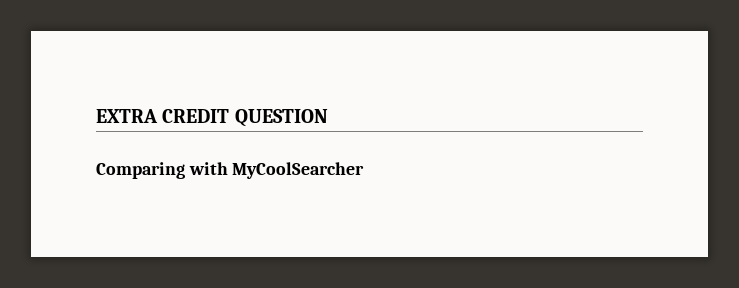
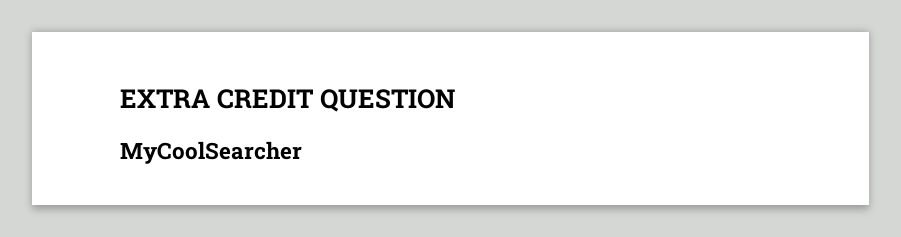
[96,162,228,179] Comparing with -> (456, 100) none

